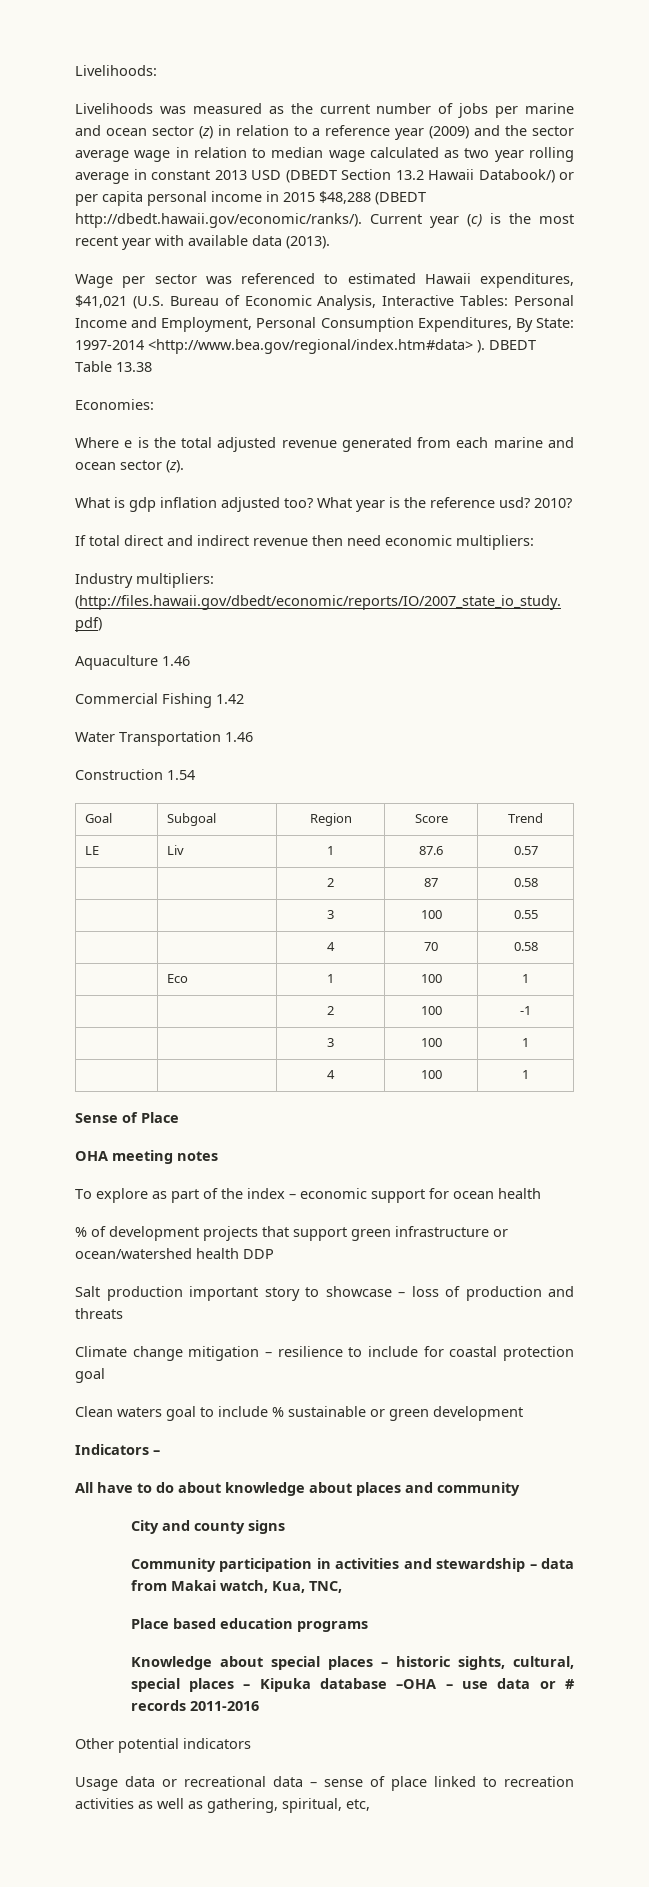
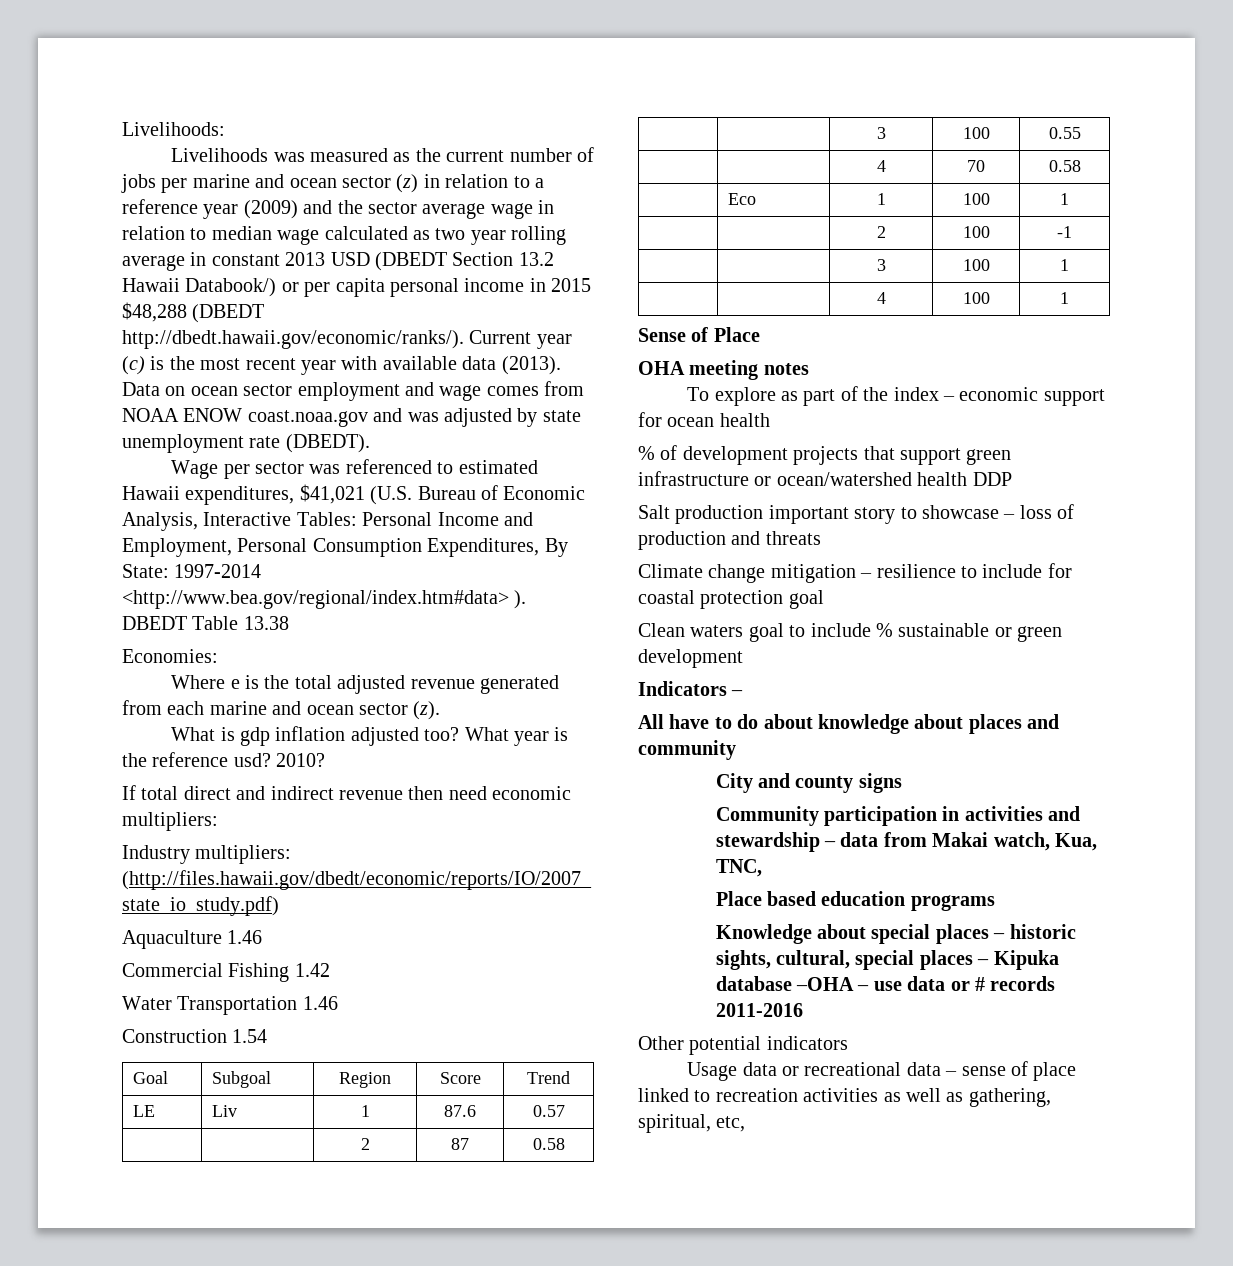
(330, 242) none -> [122,381,585,401] [122,408,581,427] [122,434,370,453] Data on ocean sector employment and wage comes from NOAA ENOW coast.noaa.gov and was adjusted by state unemployment rate (DBEDT).

